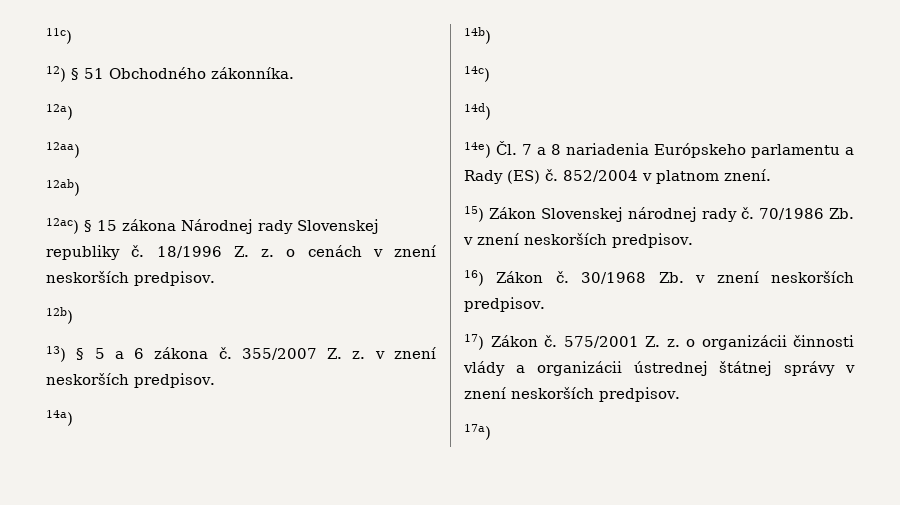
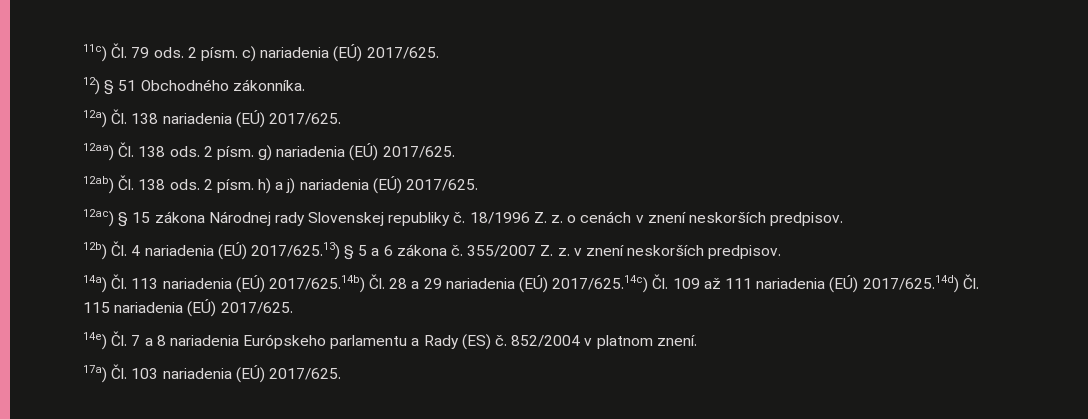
(72, 36) none -> [111,43,439,62] Čl. 79 ods. 2 písm. c) nariadenia (EÚ) 2017/625.
[46,142,80,158] [46,179,80,196] // 12aa) // 12ab) -> [111,109,341,128] [83,142,455,161] [83,175,479,194] Čl. 138 nariadenia (EÚ) 2017/625. // 12aa) Čl. 138 ods. 2 písm. g) nariadenia (EÚ) 2017/625. // 12ab) Čl. 138 ods. 2 písm. h) a j) nariadenia (EÚ) 2017/625.
[46,346,66,362] // 13) -> [111,241,340,260] Čl. 4 nariadenia (EÚ) 2017/625.13)
[464,27,491,44] [464,66,490,82] [464,103,491,120] // 14b) // 14c) // 14d) -> [111,274,979,293] [83,299,293,317] Čl. 113 nariadenia (EÚ) 2017/625.14b) Čl. 28 a 29 nariadenia (EÚ) 2017/625.14c) Čl. 109 až 111 nariadenia (EÚ) 2017/625.14d) Čl. 115 nariadenia (EÚ) 2017/625.
[464,206,854,222] [463,233,693,248] [464,270,854,286] [464,297,545,312] [464,334,854,350] [463,361,855,376] [464,387,680,402] [464,424,491,440] 15) Zákon Slovenskej národnej rady č. 70/1986 Zb. v znení neskorších predpisov. // 16) Zákon č. 30/1968 Zb. v znení neskorších predpisov. // 17) Zákon č. 575/2001 Z. z. o organizácii činnosti vlády a organizácii ústrednej štátnej správy v znení neskorších predpisov. // 17a) -> [83,364,341,383] 17a) Čl. 103 nariadenia (EÚ) 2017/625.

